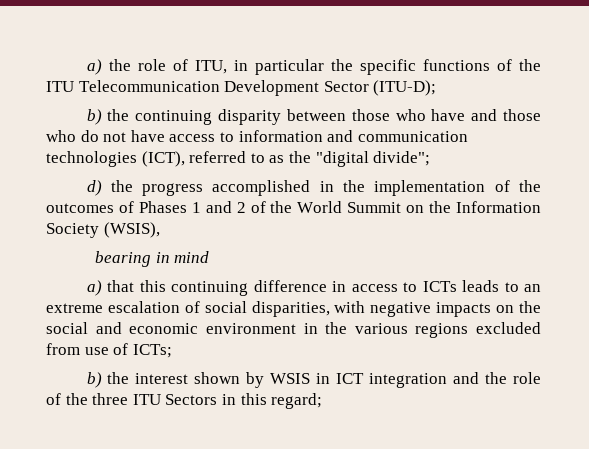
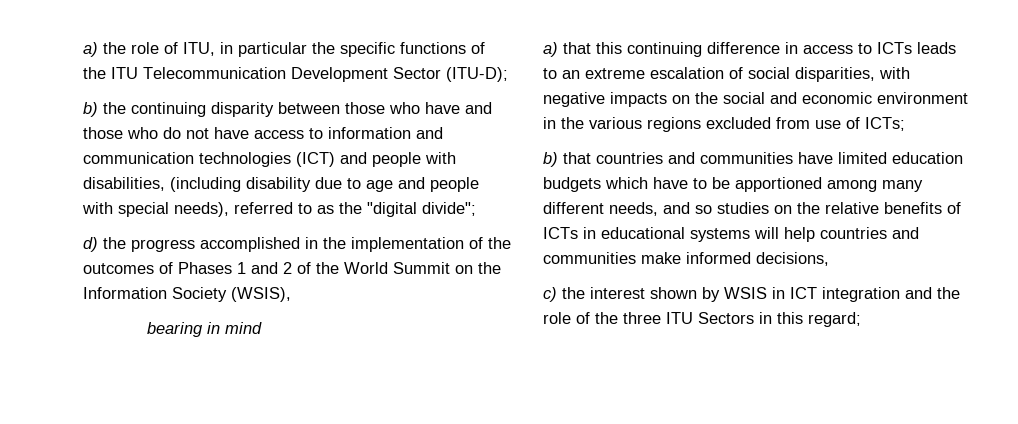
[141,151,185,167] (ICT), -> [296,152,456,167] [83,177,479,192] [82,202,229,217] (ICT) and people with disabilities, (including disability due to age and people with special needs),
(102, 380) none -> [563,152,963,164] [543,177,923,192] [543,202,961,216] [543,227,919,242] [543,252,829,266] [543,287,557,302] that countries and communities have limited education budgets which have to be apportioned among many different needs, and so studies on the relative benefits of ICTs in educational systems will help countries and communities make informed decisions, // c)

